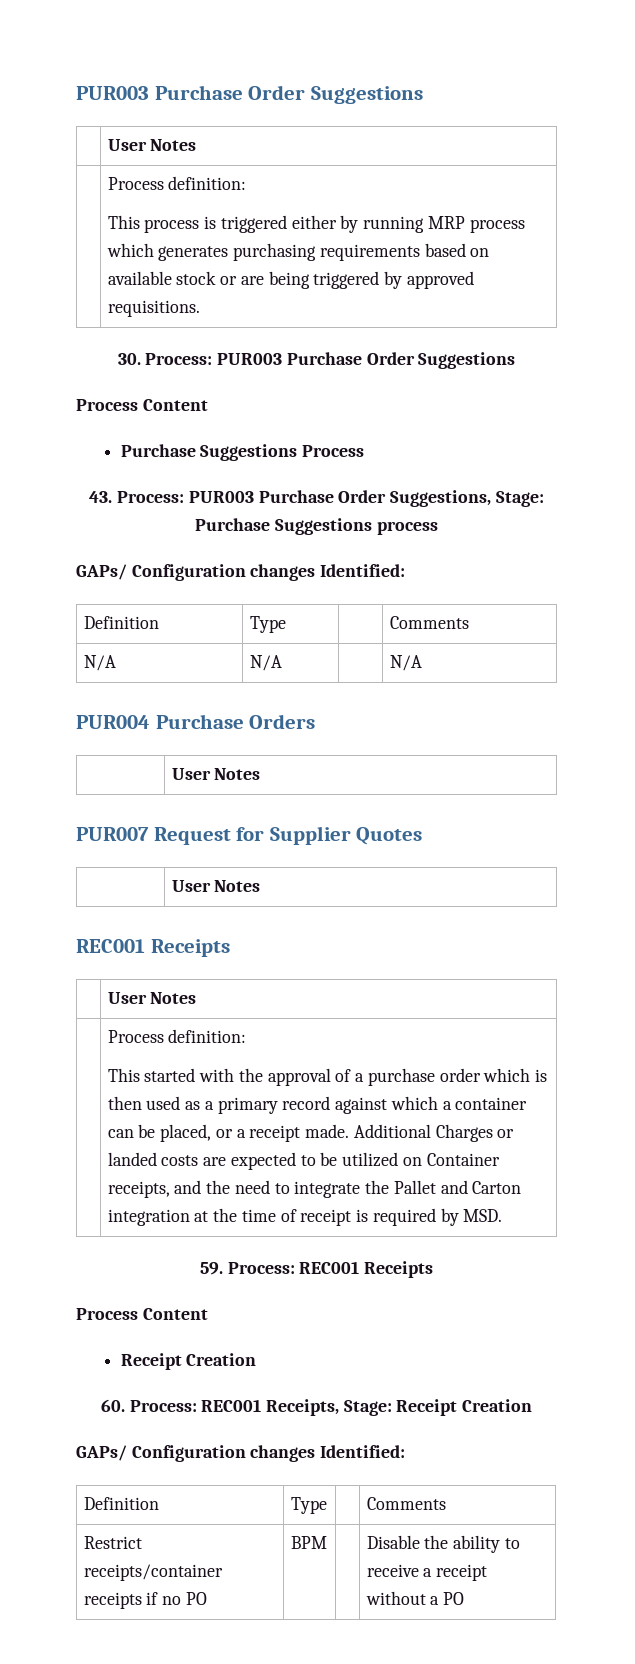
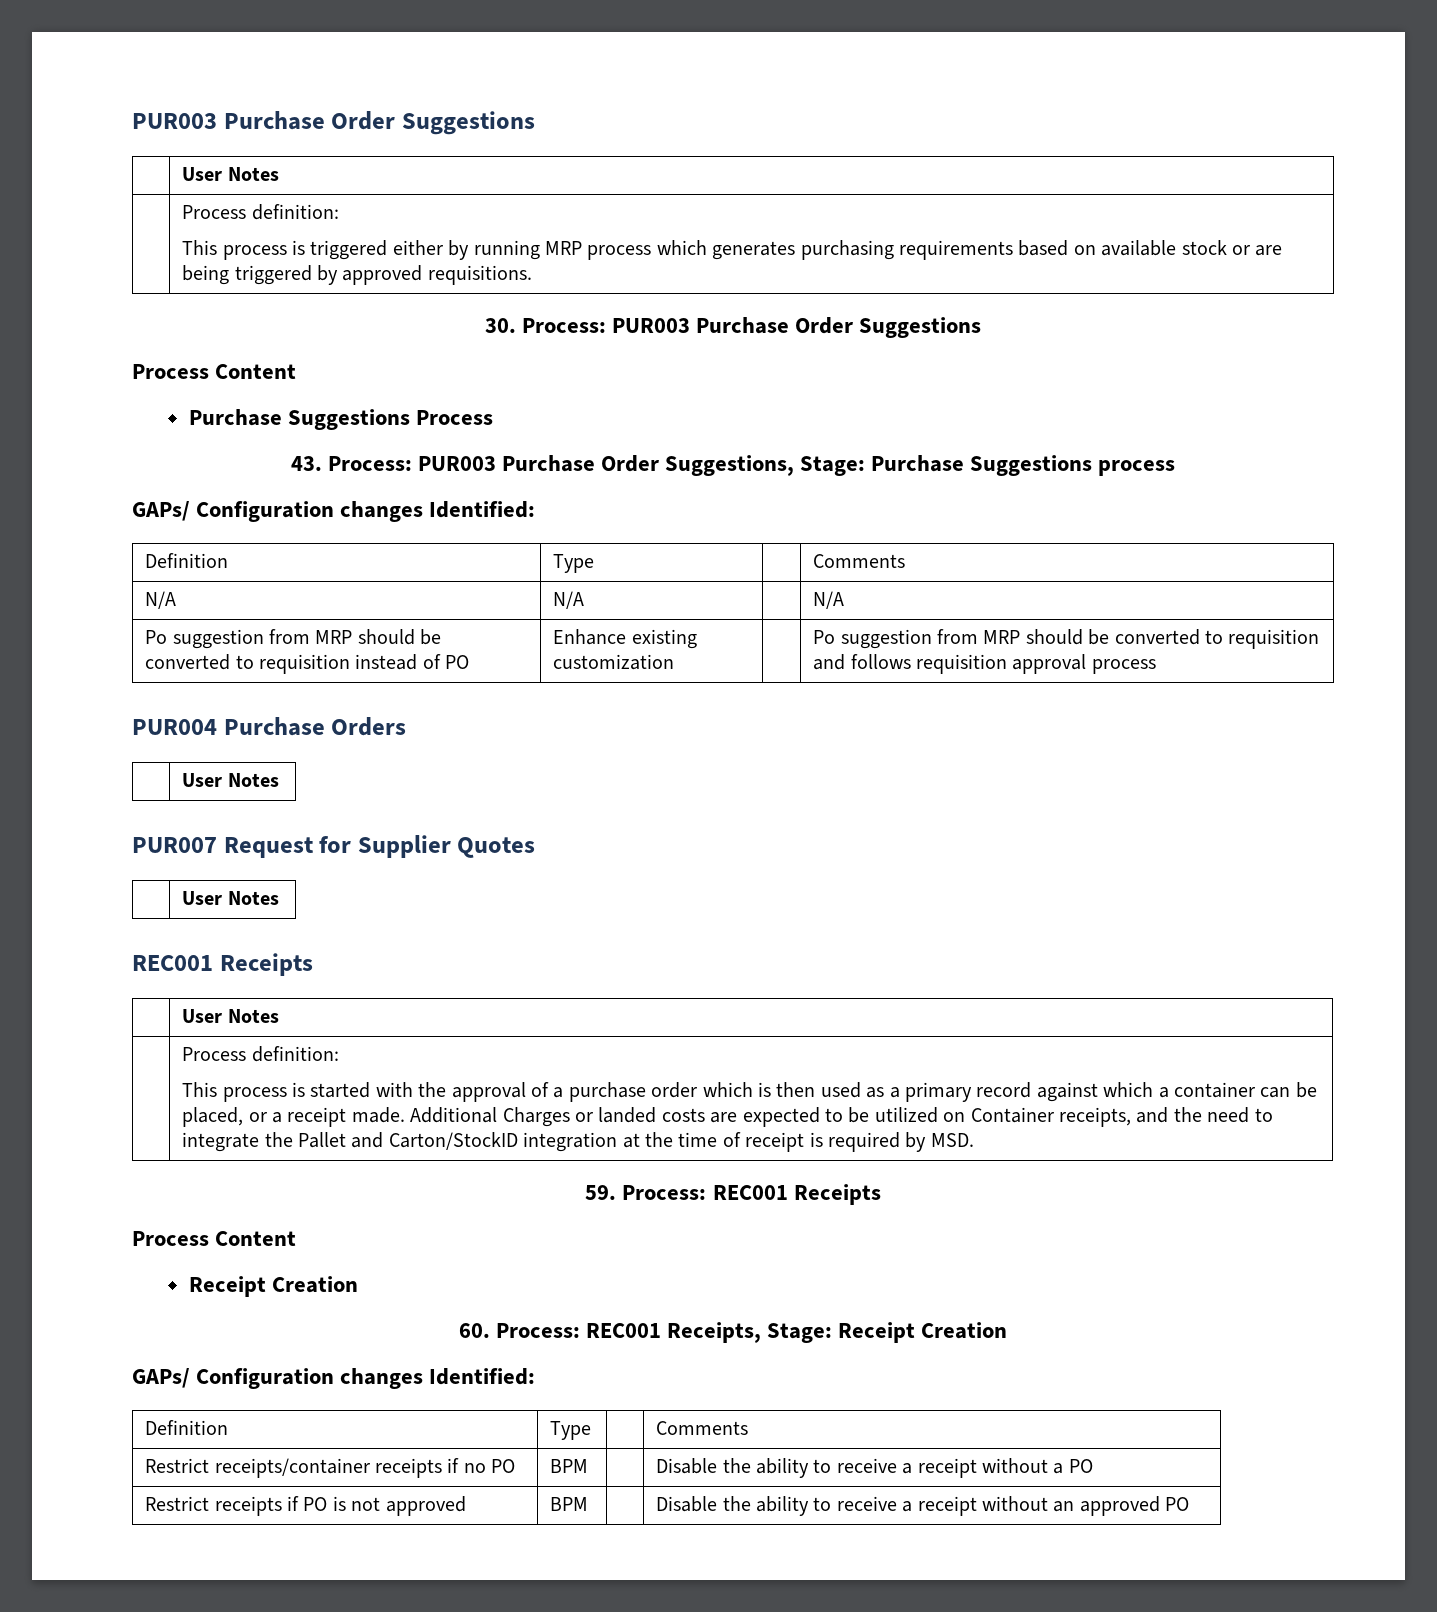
(422, 663) none -> [145,629,442,649] [145,654,470,674] [553,629,697,649] [553,654,675,670] [813,629,1320,649] [813,654,1156,674] // Po suggestion from MRP should be converted to requisition instead of PO | Enhance existing customization | | Po suggestion from MRP should be converted to requisition and follows requisition approval process
(140, 1075) none -> [222,1082,306,1102] process is
[472,1181,522,1194] Carton -> [388,1132,518,1150] Carton/StockID
(465, 1598) none -> [145,1496,466,1516] [550,1497,589,1511] [656,1496,1190,1516] // Restrict receipts if PO is not approved | BPM | | Disable the ability to receive a receipt without an approved PO

